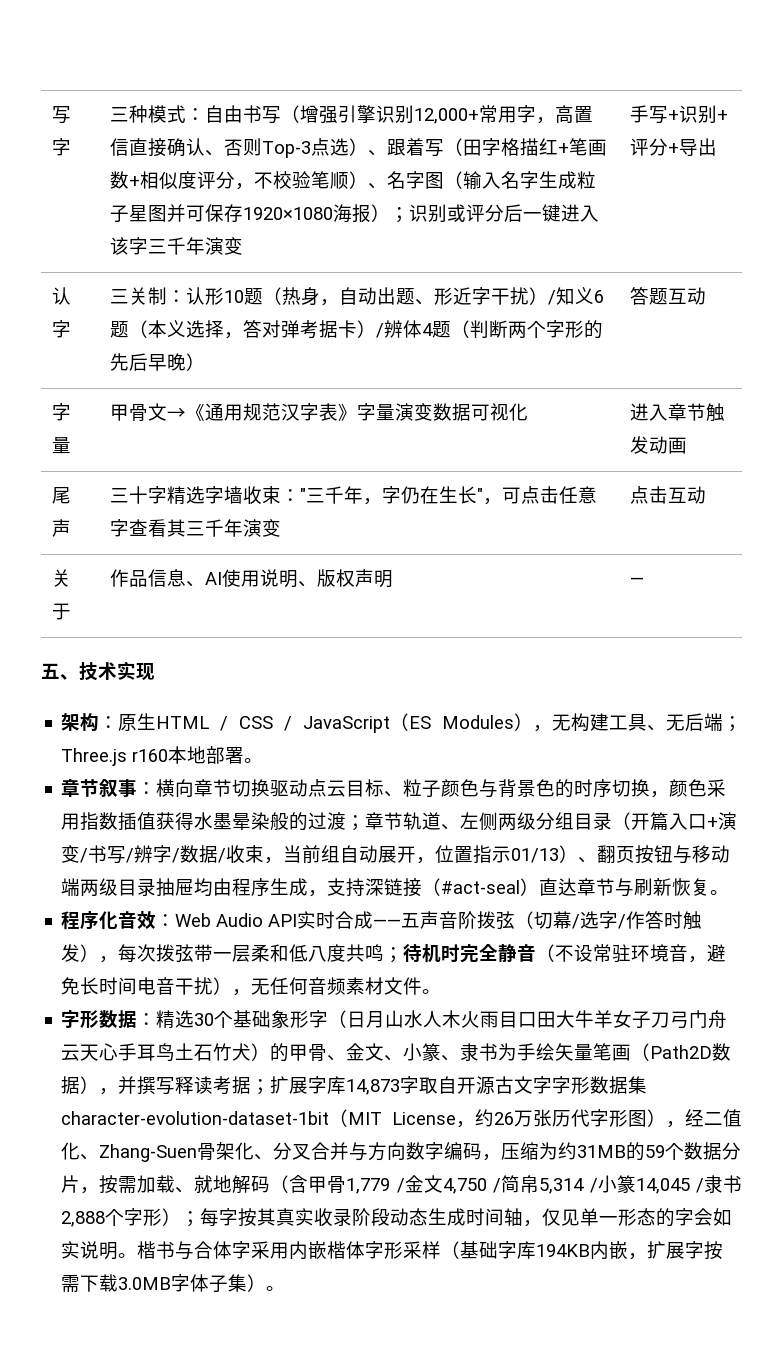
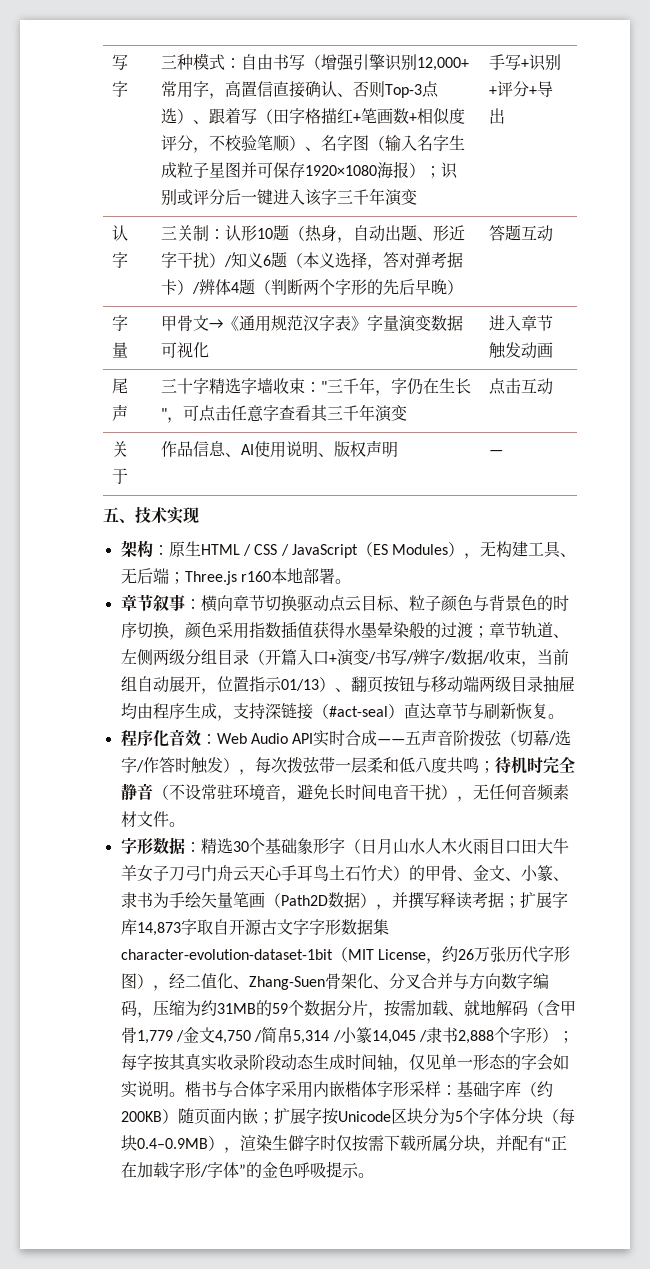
[441,1241,461,1259] （ -> [440,1085,457,1095] ：
[536,1241,724,1260] [61,1274,267,1293] 194KB内嵌，扩展字按需下载3.0MB字体子集） -> [520,1081,553,1097] [120,1108,575,1125] [120,1135,567,1153] [120,1161,359,1178] （约200KB）随页面内嵌；扩展字按Unicode区块分为5个字体分块（每块0.4–0.9MB），渲染生僻字时仅按需下载所属分块，并配有“正在加载字形/字体”的金色呼吸提示

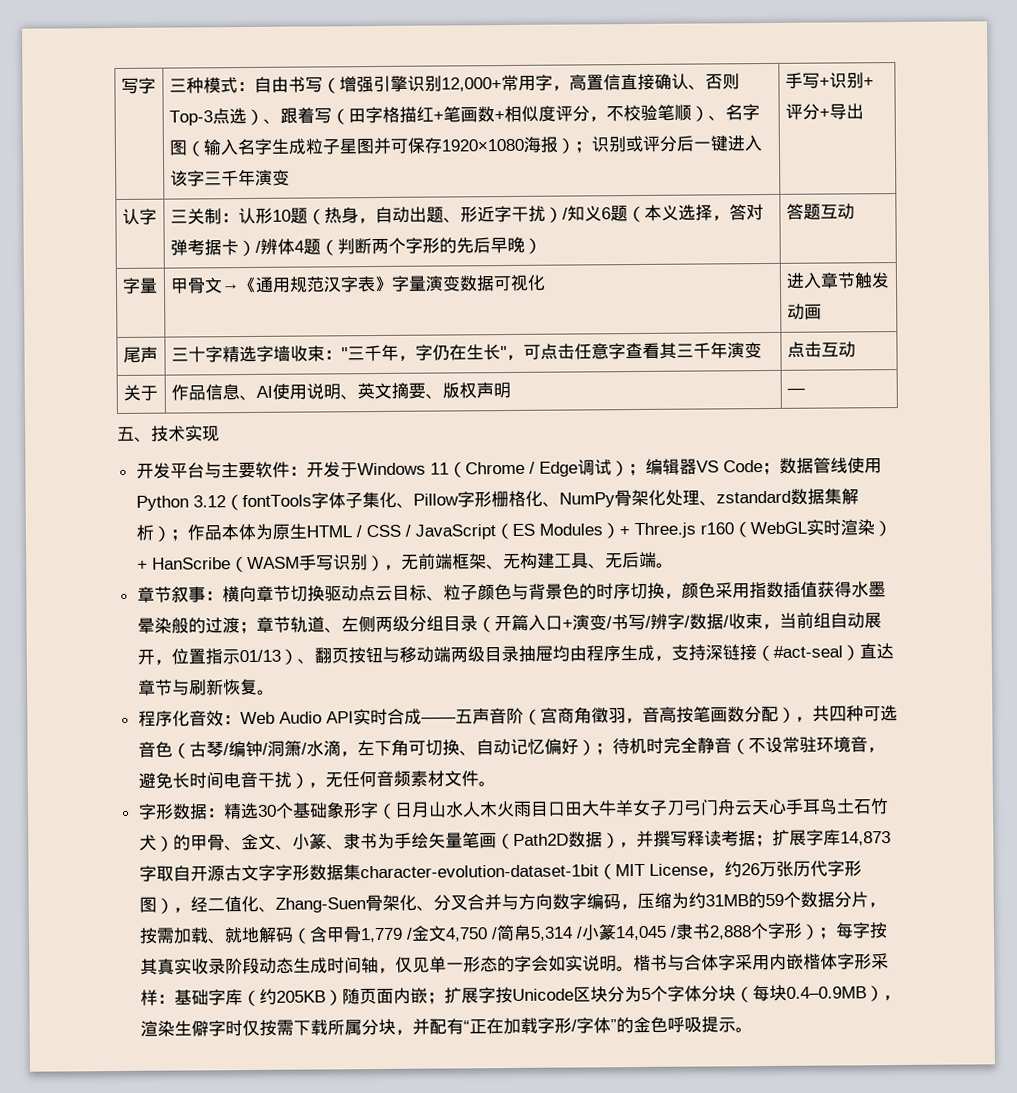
(335, 455) none -> [357,382,444,400] 英文摘要、
[120,540,169,557] 架构： -> [135,457,882,479] [135,488,859,511] [135,523,273,542] 开发平台与主要软件：开发于Windows 11（Chrome / Edge调试）；编辑器VS Code；数据管线使用Python 3.12（fontTools字体子集化、Pillow字形栅格化、NumPy骨架化处理、zstandard数据集解析）；作品本体为
[464,541,577,559] [120,567,335,585] ，无构建工具、无后端；Three.js r160本地部署 -> [618,519,892,539] [136,551,657,573] + Three.js r160（WebGL实时渲染）+ HanScribe（WASM手写识别），无前端框架、无构建工具、无后端
[469,729,572,747] [120,756,479,775] 拨弦（切幕/选字/作答时触发），每次拨弦带一层柔和低八度共鸣 -> [522,705,898,725] [137,738,596,759] （宫商角徵羽，音高按笔画数分配），共四种可选音色（古琴/编钟/洞箫/水滴，左下角可切换、自动记忆偏好）
[120,1111,162,1122] 200KB -> [275,990,326,1003] 205KB

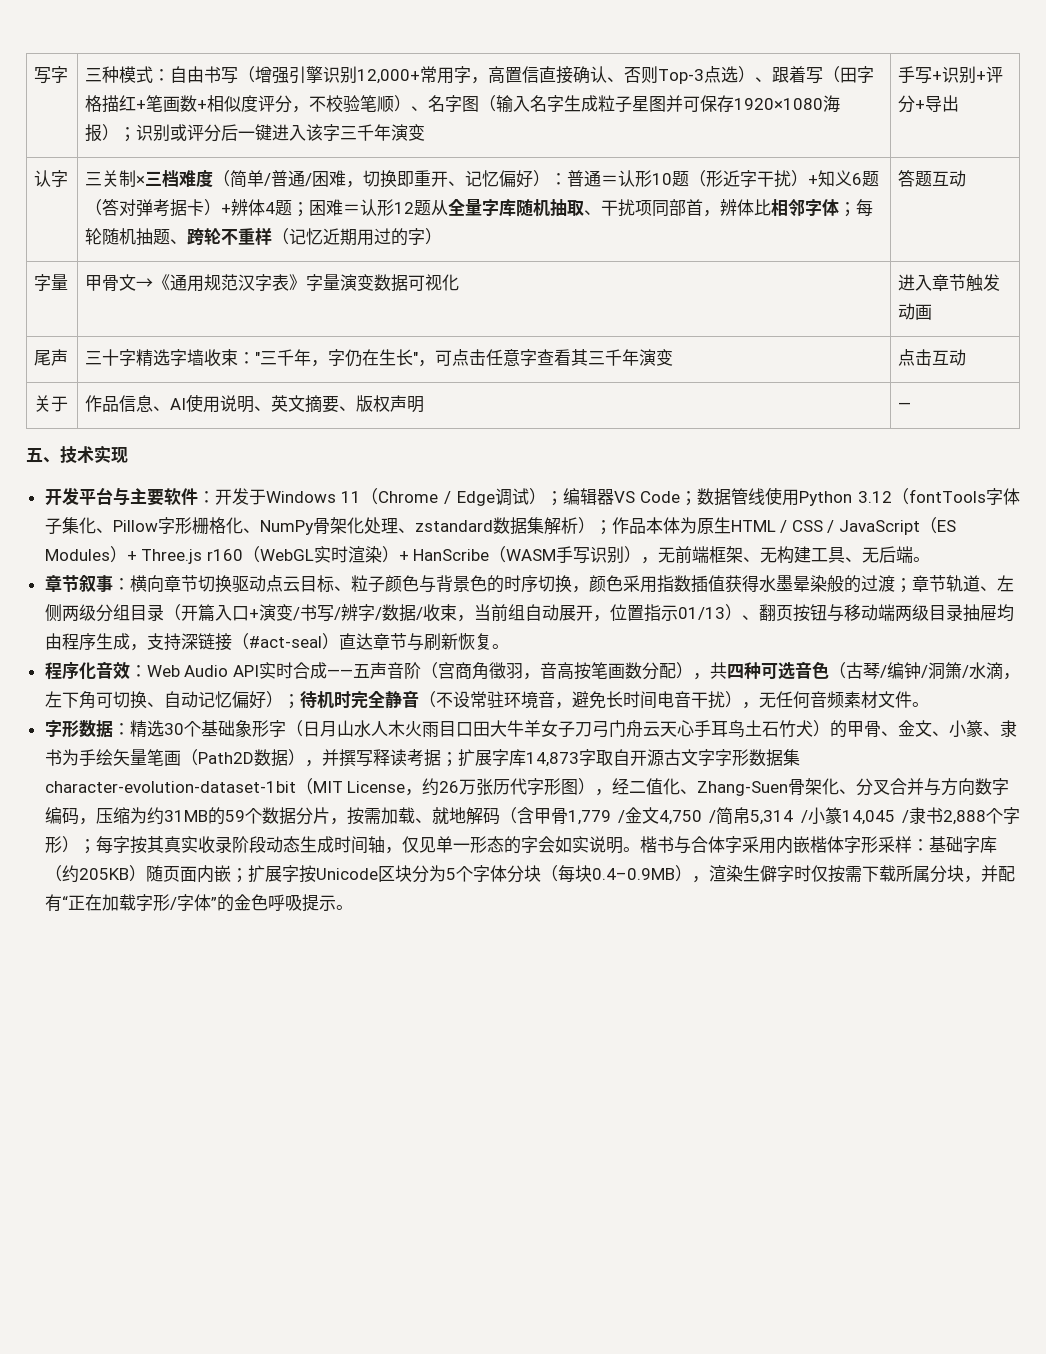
[221,206,462,225] ：认形10题（热身，自动出题、 -> [136,170,707,188] ×三档难度（简单/普通/困难，切换即重开、记忆偏好）：普通＝认形10题（
[562,207,569,220] / -> [808,175,819,185] +
[644,204,731,222] 本义选择， -> (103, 207) none
[255,240,262,253] / -> [221,204,232,214] +
[320,236,526,256] （判断两个字形的先后早晚 -> [292,199,874,217] [85,227,426,246] ；困难＝认形12题从全量字库随机抽取、干扰项同部首，辨体比相邻字体；每轮随机抽题、跨轮不重样（记忆近期用过的字

